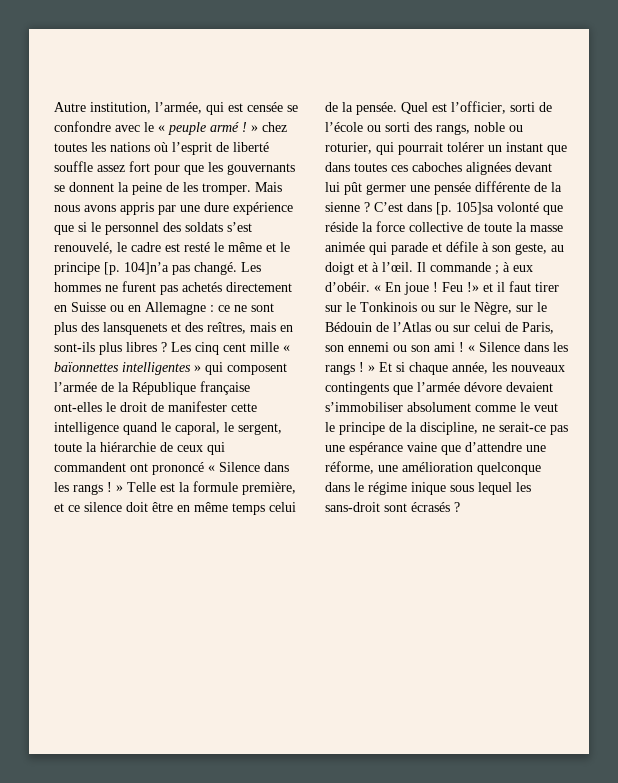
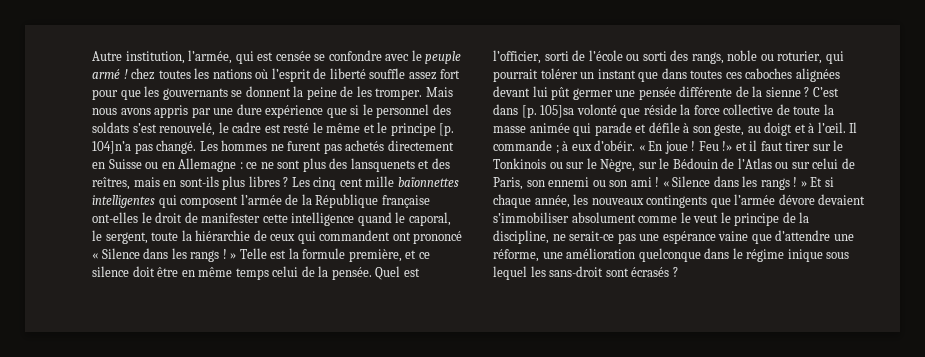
[158,125,165,132] « -> (422, 55) none
[251,125,258,132] » -> (128, 74) none
[283,345,290,352] « -> (395, 181) none
[194,365,201,372] » -> (155, 201) none

